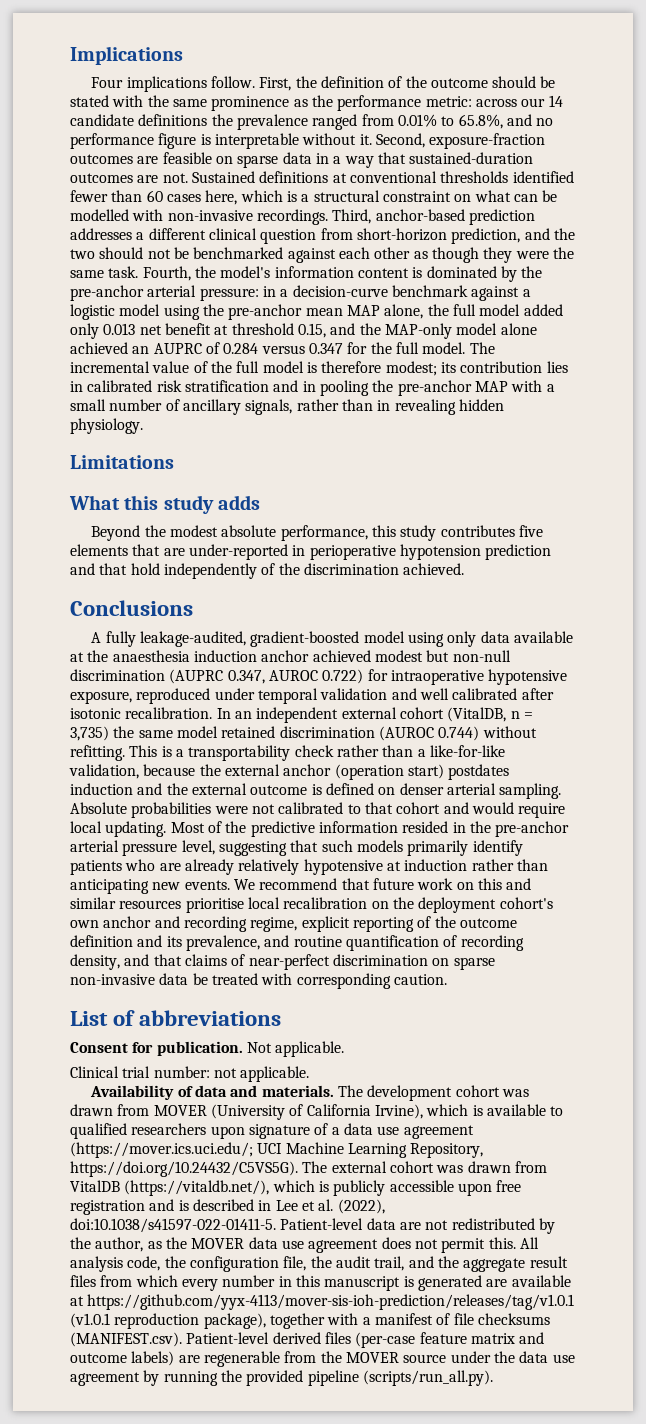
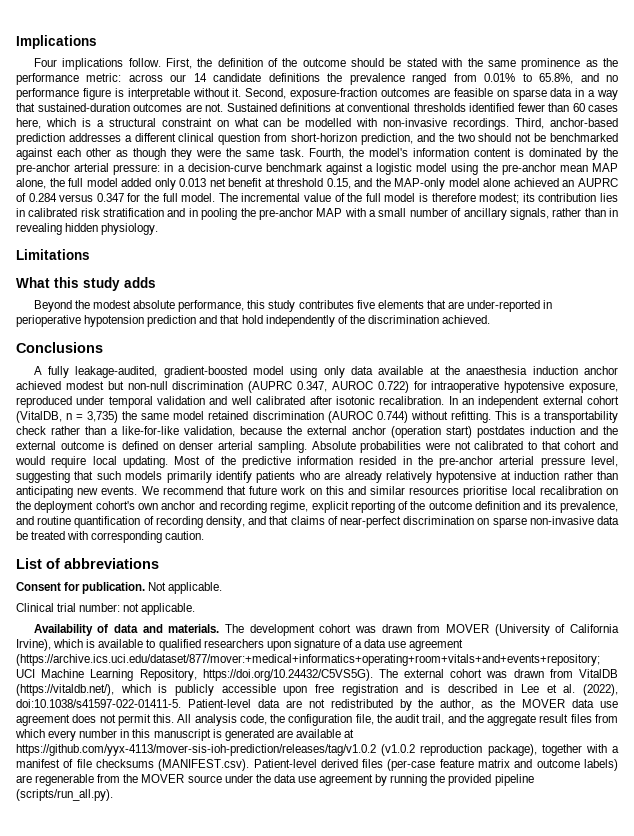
[70,1142,253,1158] (https://mover.ics.uci.edu/; -> [16,654,600,666] (https://archive.ics.uci.edu/dataset/877/mover:+medical+informatics+operating+room+vitals+and+events+repository;
[87,1294,575,1310] [70,1313,110,1328] https://github.com/yyx-4113/mover-sis-ioh-prediction/releases/tag/v1.0.1 (v1.0.1 -> [16,744,416,756] https://github.com/yyx-4113/mover-sis-ioh-prediction/releases/tag/v1.0.2 (v1.0.2

